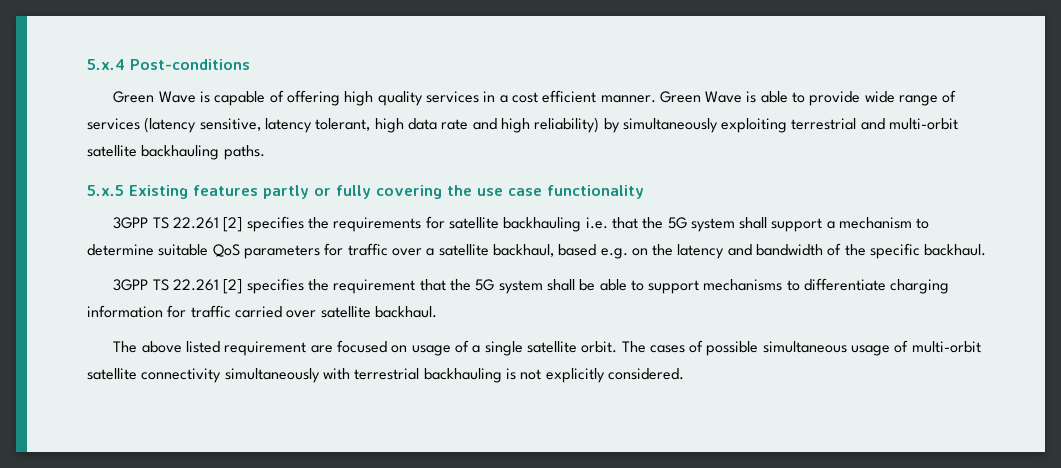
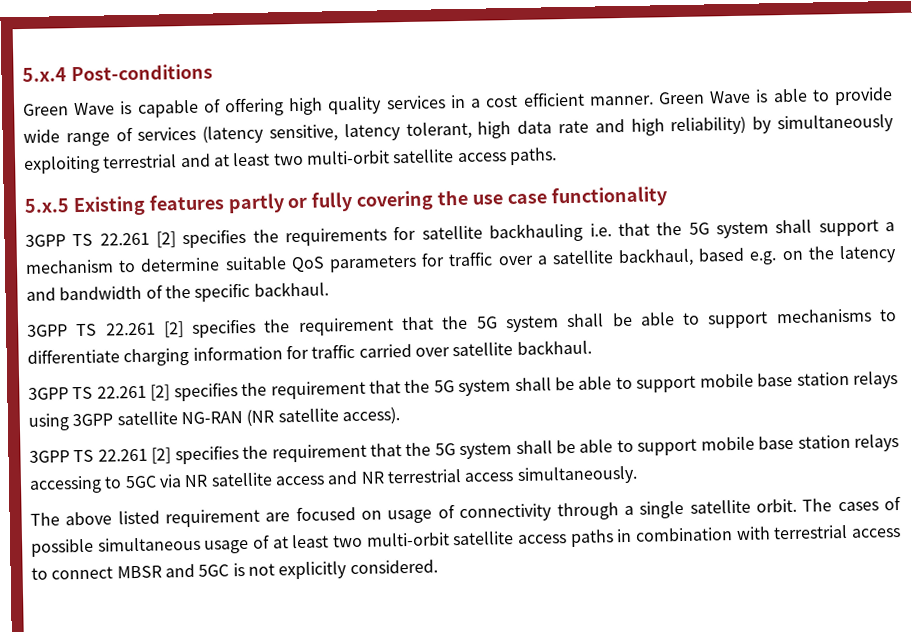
[889,118,959,130] [87,145,220,160] multi-orbit satellite backhauling -> [212,149,507,167] at least two multi-orbit satellite access
(437, 312) none -> [28,371,899,402] [28,407,400,431] [29,433,900,465] [29,465,638,494] // 3GPP TS 22.261 [2] specifies the requirement that the 5G system shall be able to support mobile base station relays using 3GPP satellite NG-RAN (NR satellite access). // 3GPP TS 22.261 [2] specifies the requirement that the 5G system shall be able to support mobile base station relays accessing to 5GC via NR satellite access and NR terrestrial access simultaneously.
(469, 346) none -> [459,502,619,523] connectivity through
[911,341,981,353] [87,368,502,383] multi-orbit satellite connectivity simultaneously with terrestrial backhauling -> [271,524,901,549] [31,563,230,580] at least two multi-orbit satellite access paths in combination with terrestrial access to connect MBSR and 5GC

